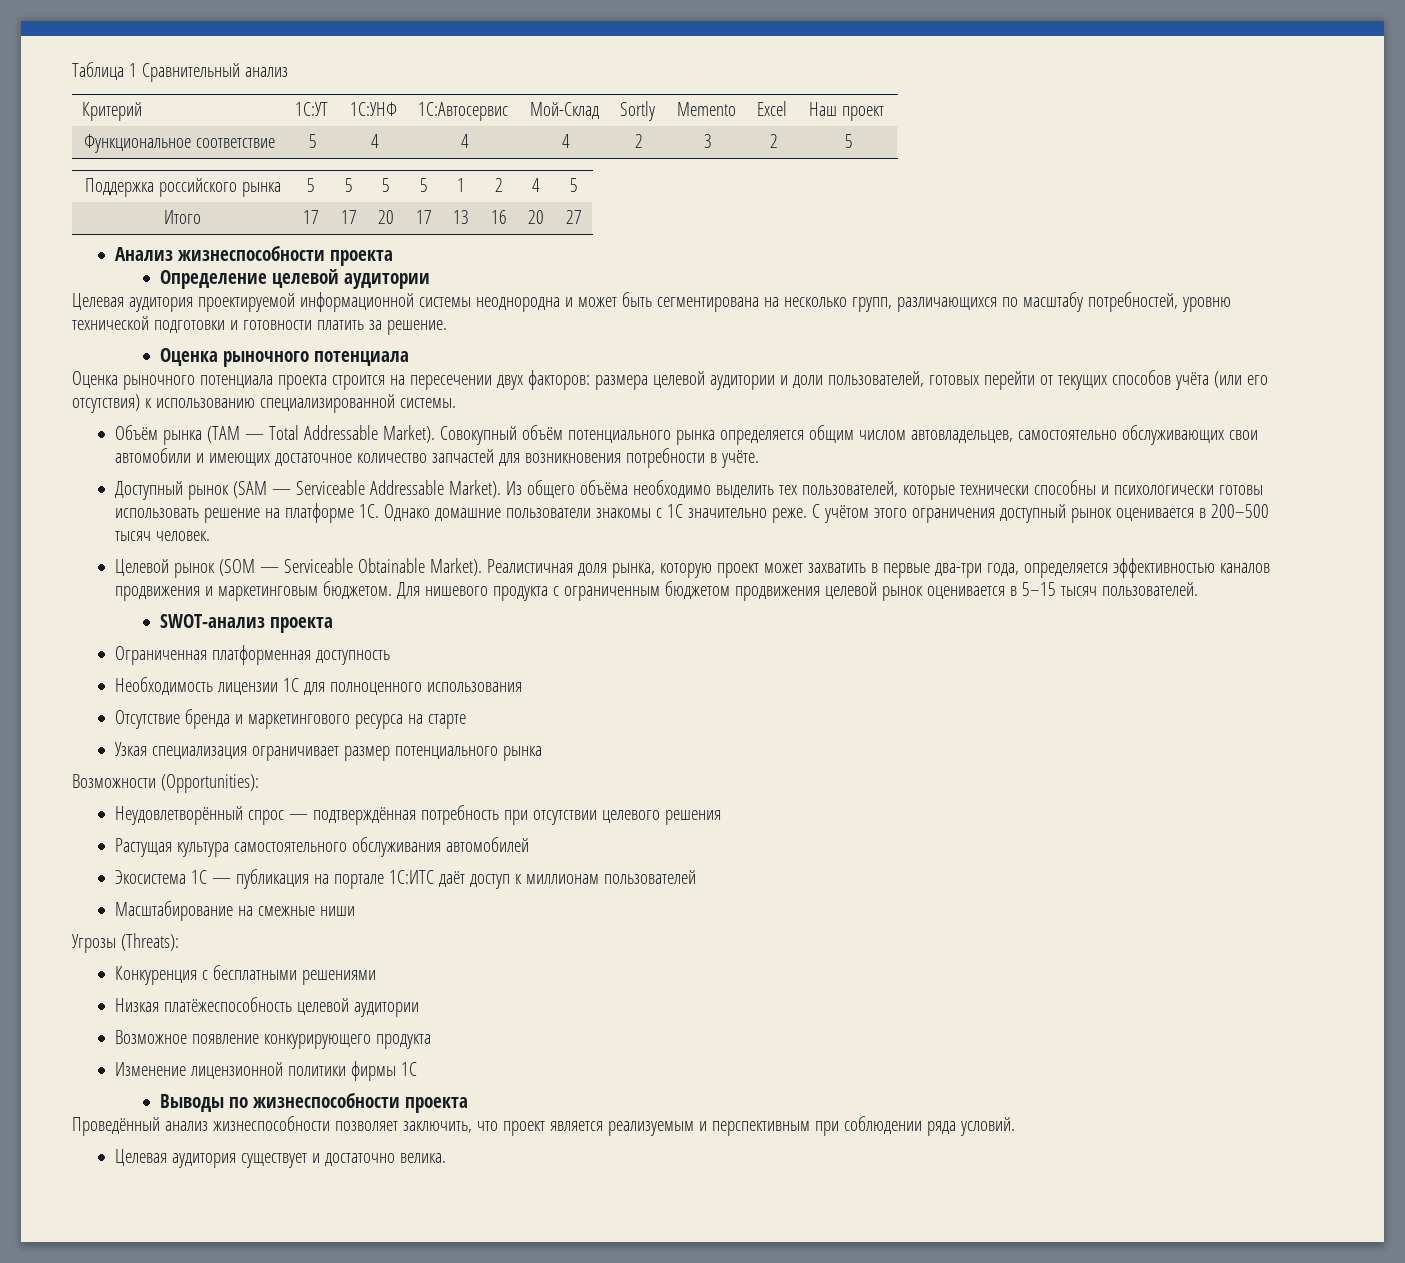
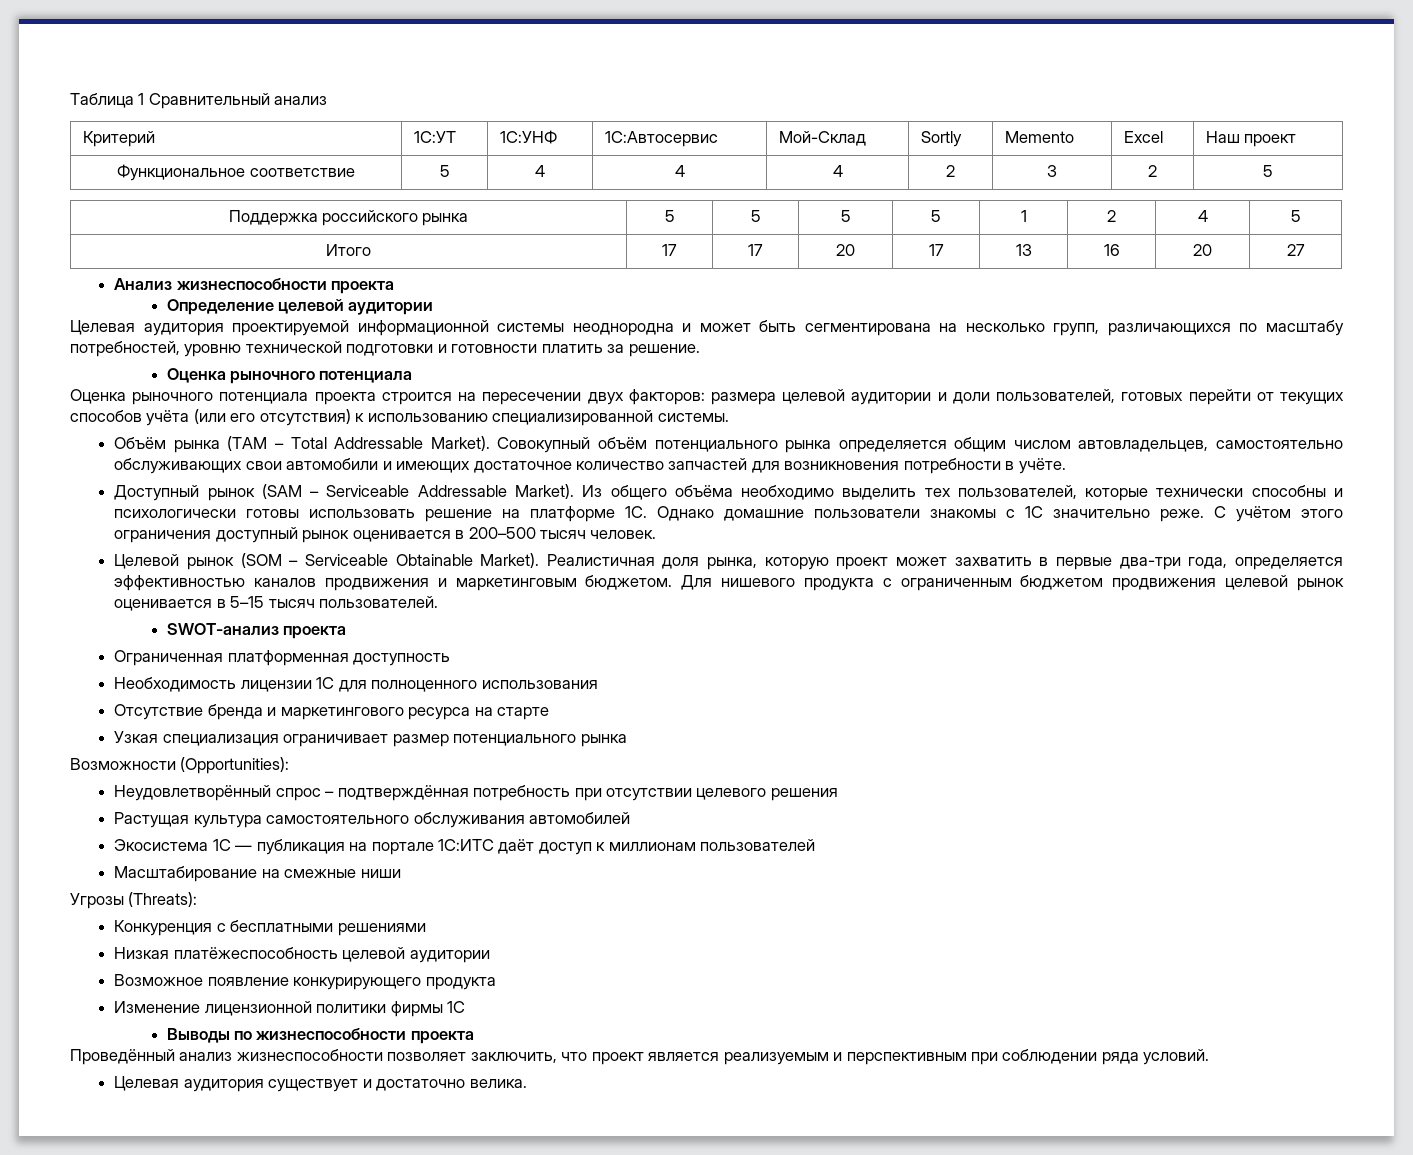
[244,434,264,440] — -> [275,443,285,449] –
[271,489,291,495] — -> [310,491,320,497] –
[259,567,279,573] — -> [289,560,299,566] –
[288,814,308,820] — -> [325,791,335,797] –

